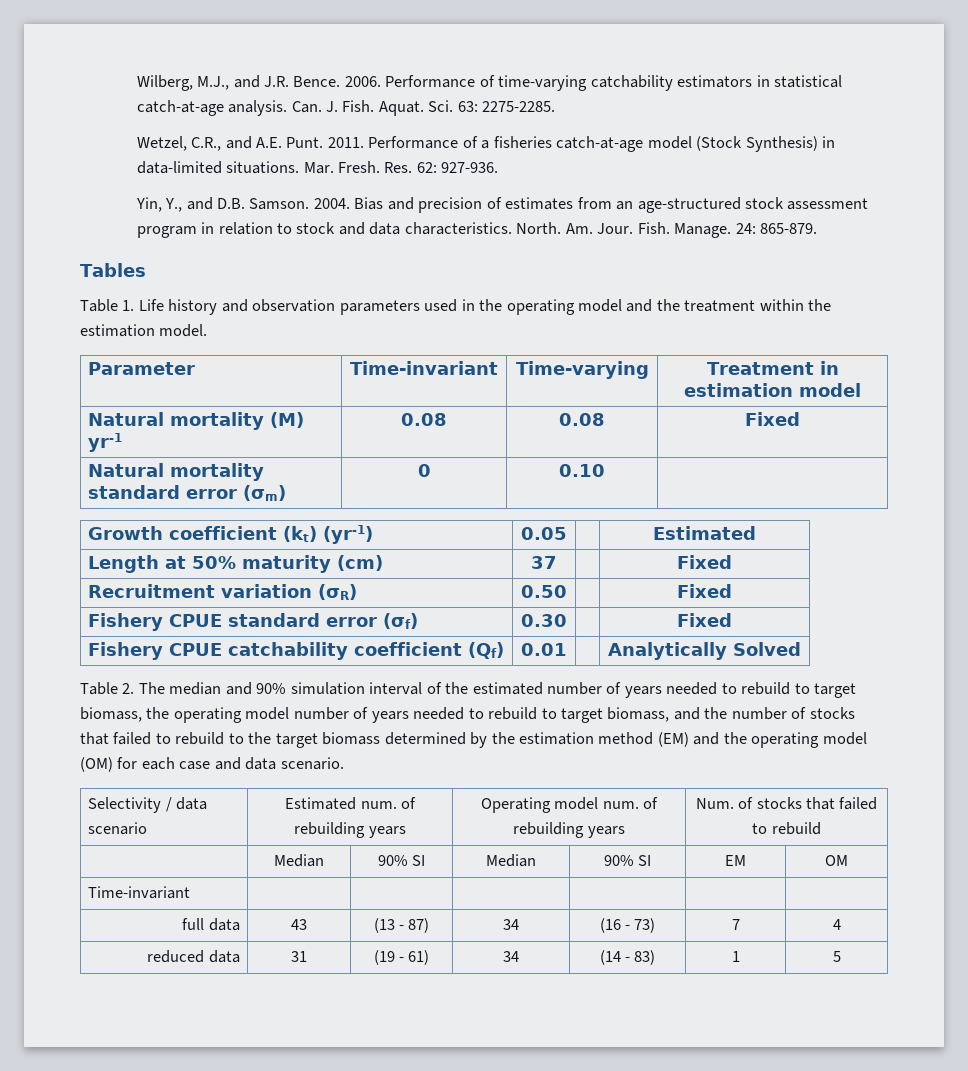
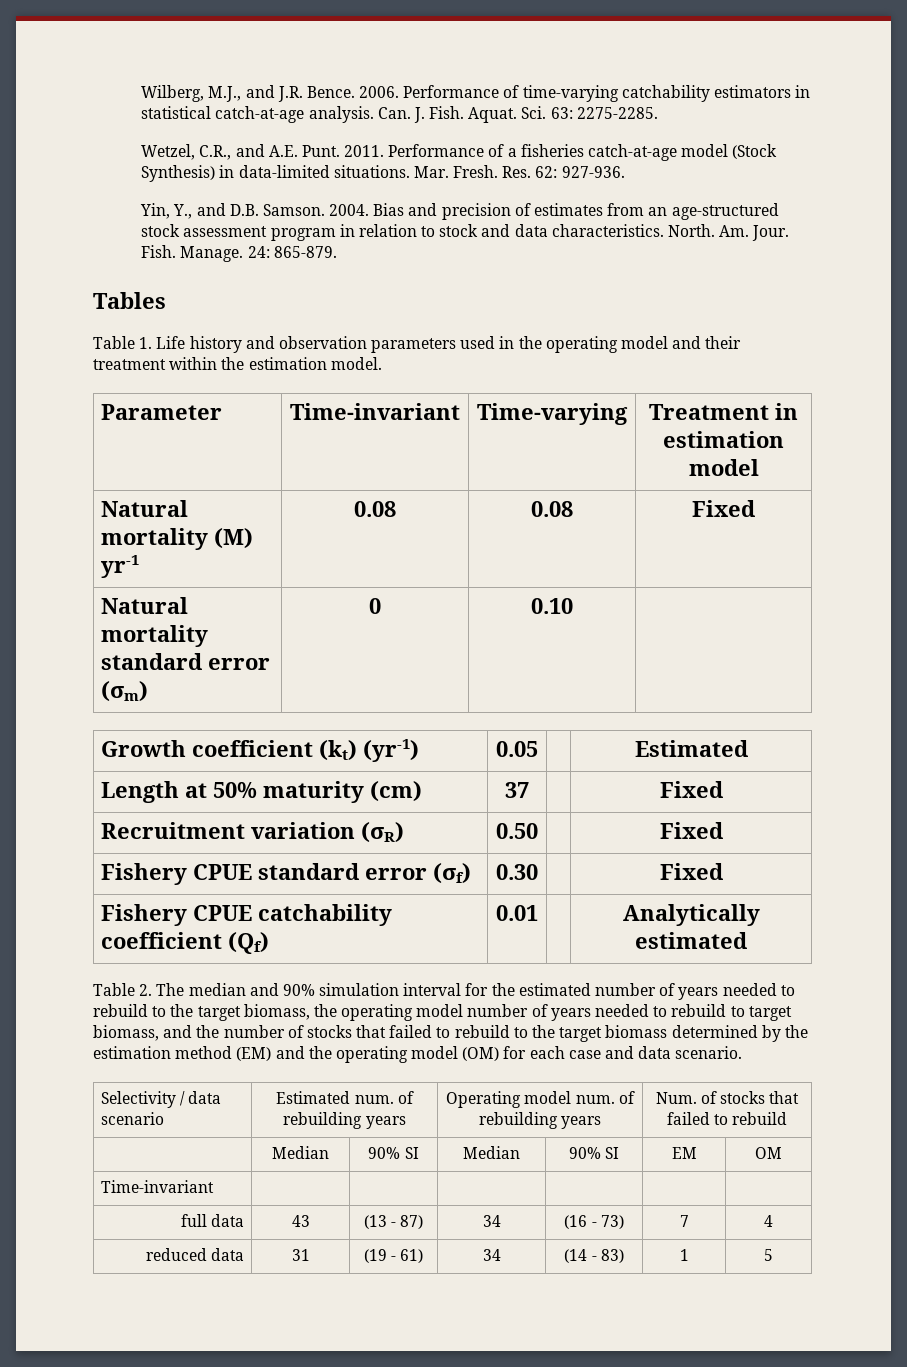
[656,299,680,311] the -> [705,336,742,349] their
[733,642,801,656] Solved -> [635,932,747,949] estimated
[426,682,442,694] of -> [465,983,489,996] for
(810, 688) none -> [170,1004,194,1017] the

